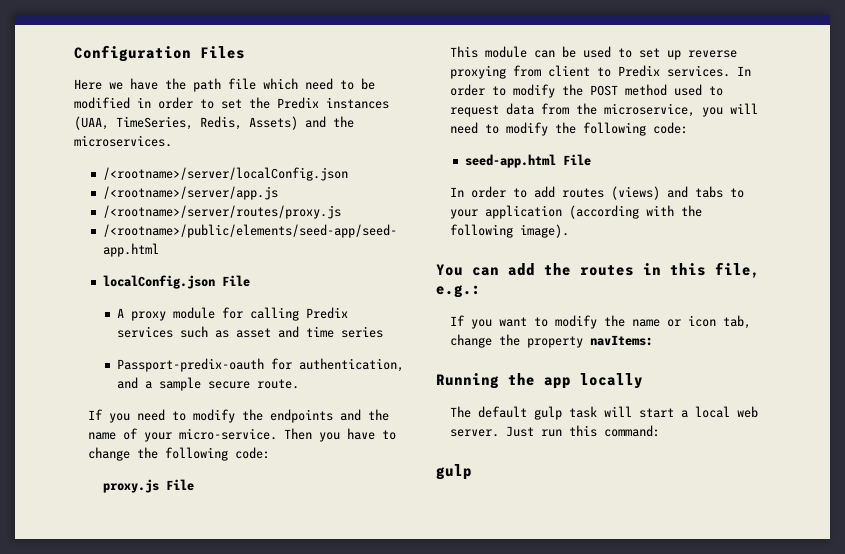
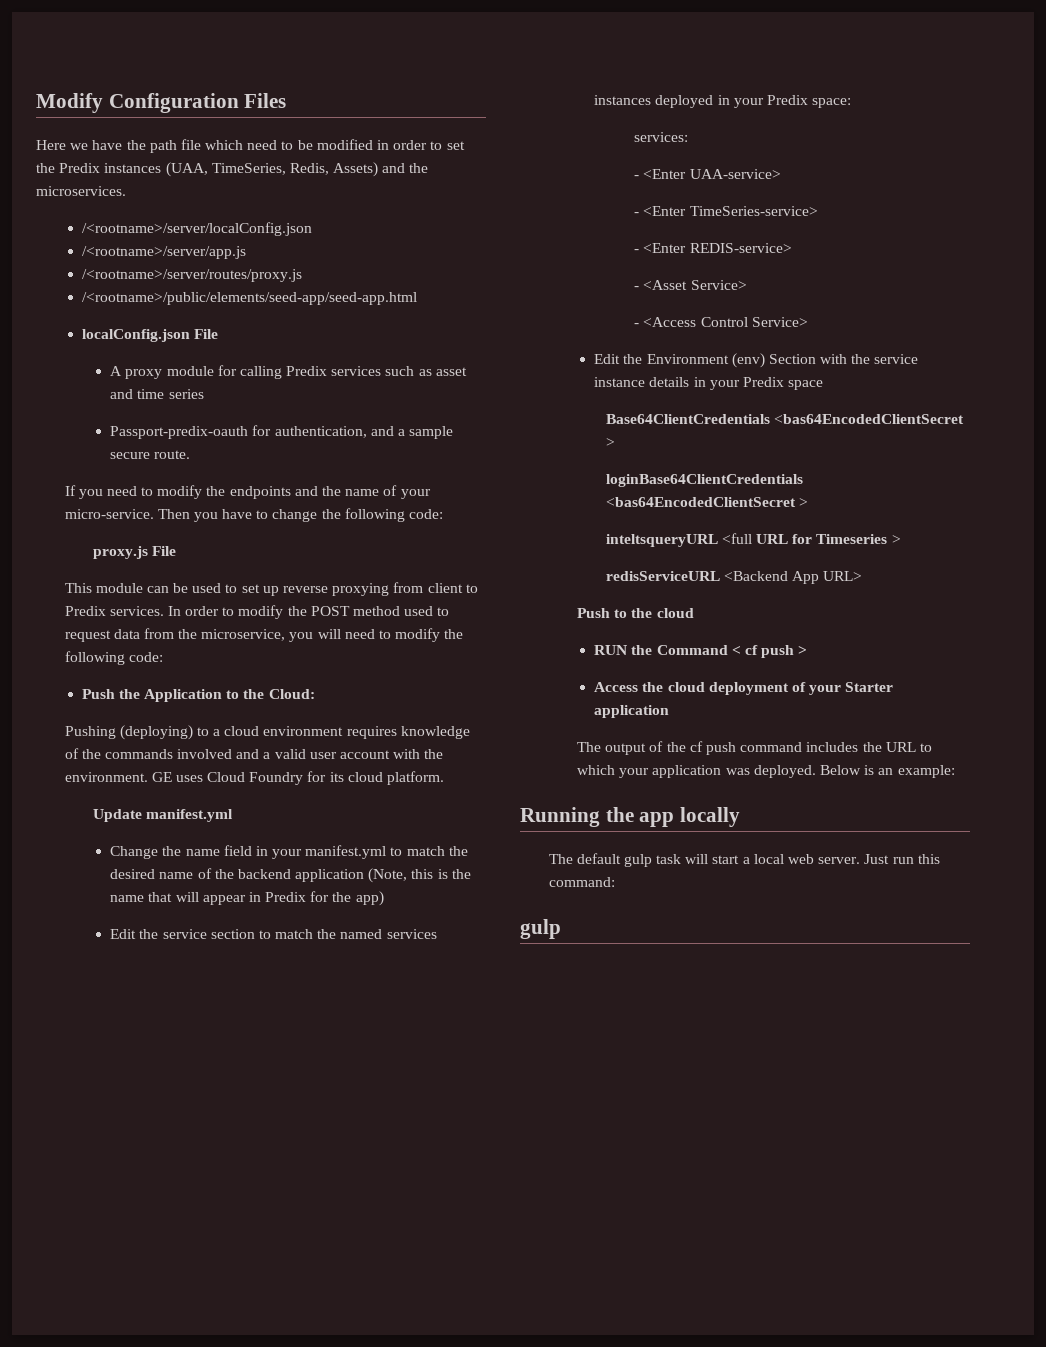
(74, 53) none -> [36,93,103,113] Modify
[464,154,591,168] [450,186,745,200] [450,205,703,219] [450,224,570,238] [436,262,760,278] [436,285,481,298] [450,315,752,329] [450,334,654,348] seed-app.html File // In order to add routes (views) and tabs to your application (according with the following image). // You can add the routes in this file, e.g.: // If you want to modify the name or icon tab, change the property navItems: -> [81,689,315,702] [64,725,470,740] [64,748,444,759] [64,771,445,785] [93,809,234,822] [110,845,468,859] [110,868,471,883] [110,891,384,906] [110,929,437,939] [594,95,852,108] [634,132,689,142] [634,169,781,179] [634,206,818,216] [634,243,792,253] [634,280,747,290] [634,317,808,327] [594,353,919,368] [594,377,824,390] [605,414,964,424] [605,438,615,447] [605,474,803,487] [605,497,808,507] [605,533,901,547] [605,571,863,584] [577,608,694,618] [594,645,808,658] [594,682,894,695] [594,705,670,718] [577,741,932,755] [577,765,955,778] Push the Application to the Cloud: // Pushing (deploying) to a cloud environment requires knowledge of the commands involved and a valid user account with the environment. GE uses Cloud Foundry for its cloud platform. // Update manifest.yml // Change the name field in your manifest.yml to match the desired name of the backend application (Note, this is the name that will appear in Predix for the app) // Edit the service section to match the named services instances deployed in your Predix space: // services: // - <Enter UAA-service> // - <Enter TimeSeries-service> // - <Enter REDIS-service> // - <Asset Service> // - <Access Control Service> // Edit the Environment (env) Section with the service instance details in your Predix space // Base64ClientCredentials <bas64EncodedClientSecret > // loginBase64ClientCredentials <bas64EncodedClientSecret > // inteltsqueryURL <full URL for Timeseries > // redisServiceURL <Backend App URL> // Push to the cloud // RUN the Command < cf push > // Access the cloud deployment of your Starter application // The output of the cf push command includes the URL to which your application was deployed. Below is an example:

